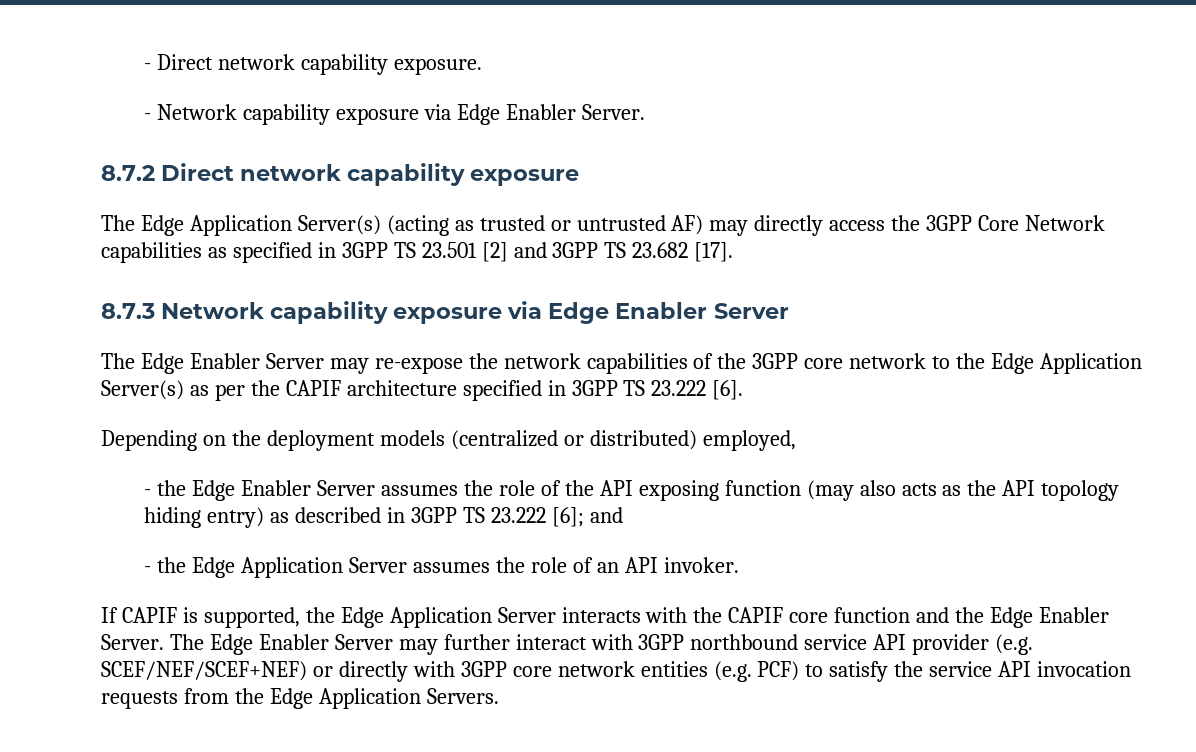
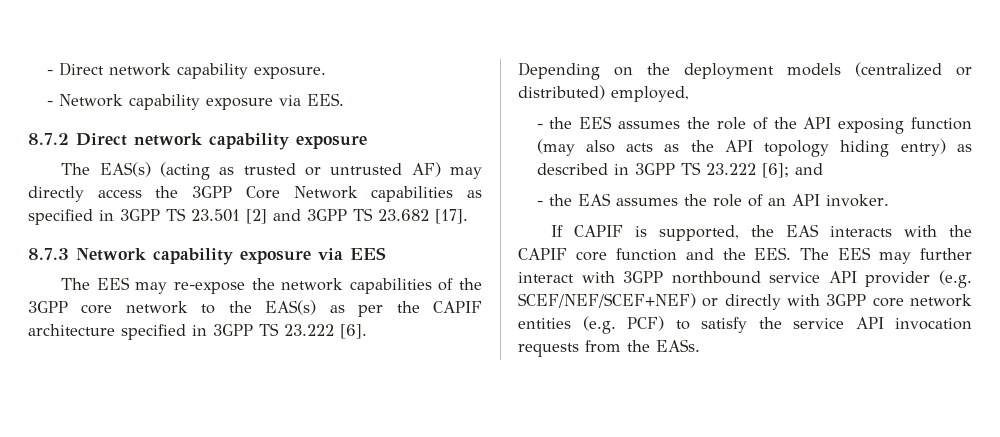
[457,104,646,125] Edge Enabler Server. -> [306,93,344,106] EES.
[140,215,381,236] Edge Application Server(s) -> [99,162,151,177] EAS(s)
[548,302,789,324] [101,353,324,374] Edge Enabler Server // The Edge Enabler Server -> [350,247,386,260] [61,277,130,290] EES // The EES
[991,353,1142,374] [101,380,184,400] Edge Application Server(s) -> [265,300,317,315] EAS(s)
[192,480,376,501] Edge Enabler Server -> [579,116,613,129] EES
[192,557,408,578] Edge Application Server -> [577,193,611,206] EAS
[340,607,556,628] Edge Application Server -> [786,224,820,237] EAS
[990,607,1109,628] [101,634,393,655] Edge Enabler Server. The Edge Enabler Server -> [754,247,872,260] EES. The EES
[269,688,499,709] Edge Application Servers. -> [656,339,700,352] EASs.

